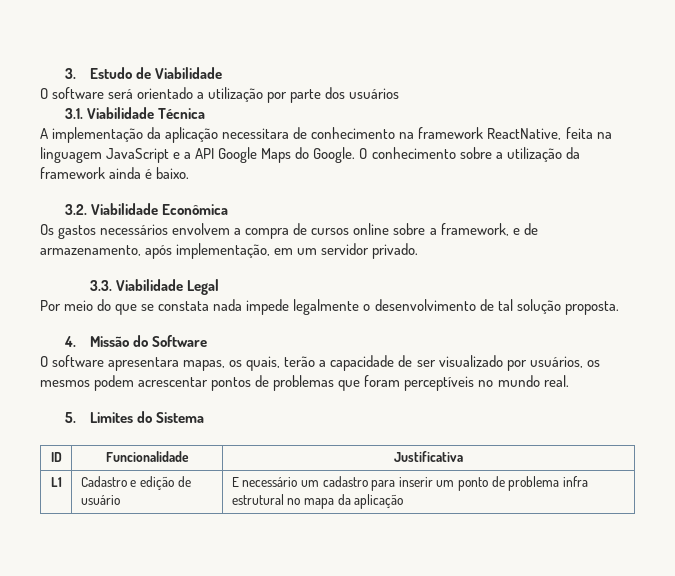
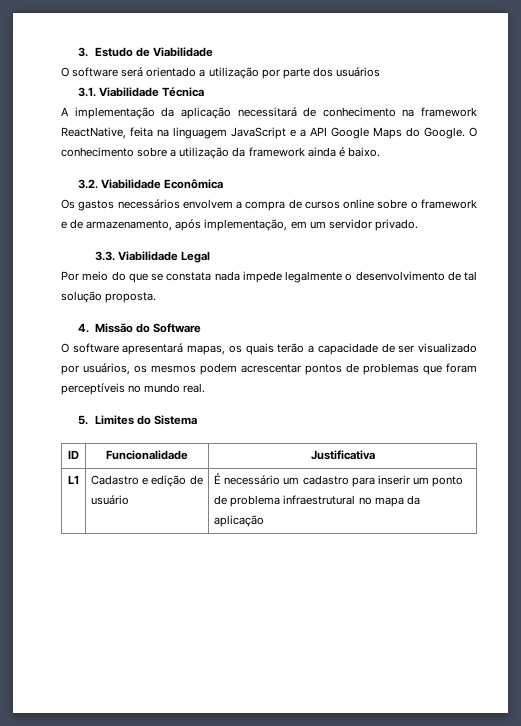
[222,128,290,139] necessitara -> [237,107,297,117] necessitará
[429,223,509,236] a framework, -> [410,199,477,209] o framework
[108,357,180,371] apresentara -> [122,343,184,355] apresentará
[246,356,281,371] quais, -> [245,343,274,355] quais
[231,477,239,487] E -> [214,473,222,484] É
[563,476,589,487] [231,494,284,505] infra estrutural -> [283,495,356,505] infraestrutural

